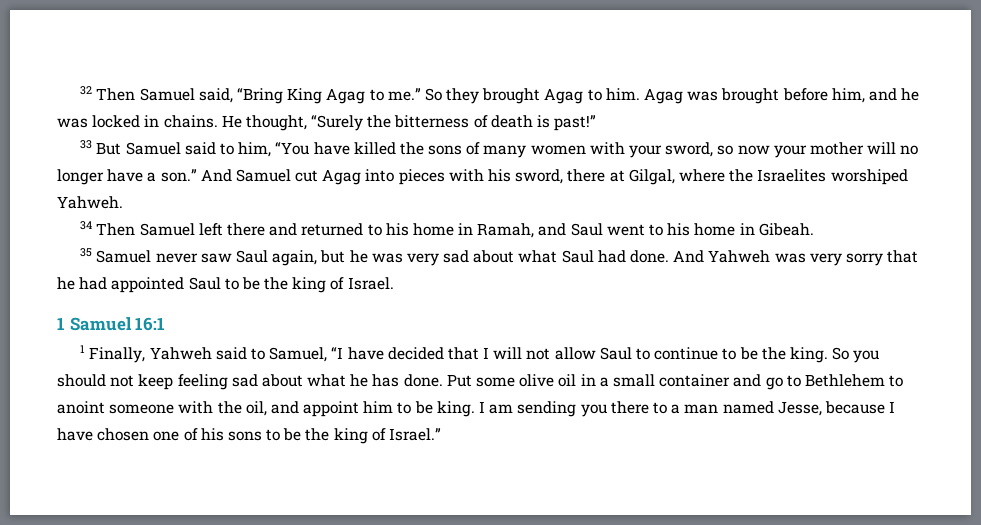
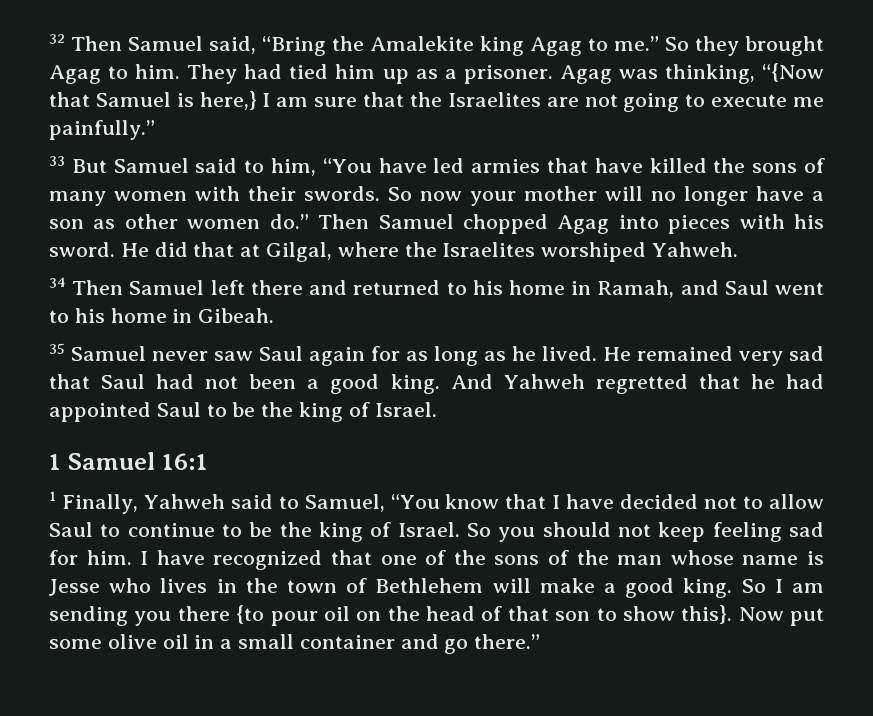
[287,88,323,104] King -> [332,36,525,56] the Amalekite king
[644,88,920,104] [57,115,597,131] Agag was brought before him, and he was locked in chains. He thought, “Surely the bitterness of death is past!” -> [187,63,824,84] [49,91,825,112] [49,120,155,140] They had tied him up as a prisoner. Agag was thinking, “{Now that Samuel is here,} I am sure that the Israelites are not going to execute me painfully.”
(350, 148) none -> [433,158,643,173] led armies that have
[629,142,734,158] your sword, so -> [248,186,412,201] their swords. So
[160,169,319,182] son.” And Samuel cut -> [49,214,548,234] son as other women do.” Then Samuel chopped
[515,169,606,184] sword, there -> [49,242,235,257] sword. He did that
[272,250,883,266] again, but he was very sad about what Saul had done. And Yahweh was very sorry -> [309,346,824,366] [49,374,688,394] again for as long as he lived. He remained very sad that Saul had not been a good king. And Yahweh regretted
[331,347,551,360] “I have decided that I will not -> [390,494,764,509] “You know that I have decided not to
[789,347,828,363] king. -> [319,522,460,542] king of Israel.
[261,374,472,387] about what he has done. Put -> [49,550,825,570] [49,578,825,598] [49,605,824,626] for him. I have recognized that one of the sons of the man whose name is Jesse who lives in the town of Bethlehem will make a good king. So I am sending you there {to pour oil on the head of that son to show this}. Now put
[786,374,904,387] [57,401,896,417] [57,428,442,444] to Bethlehem to anoint someone with the oil, and appoint him to be king. I am sending you there to a man named Jesse, because I have chosen one of his sons to be the king of Israel.” -> [474,634,541,649] there.”

